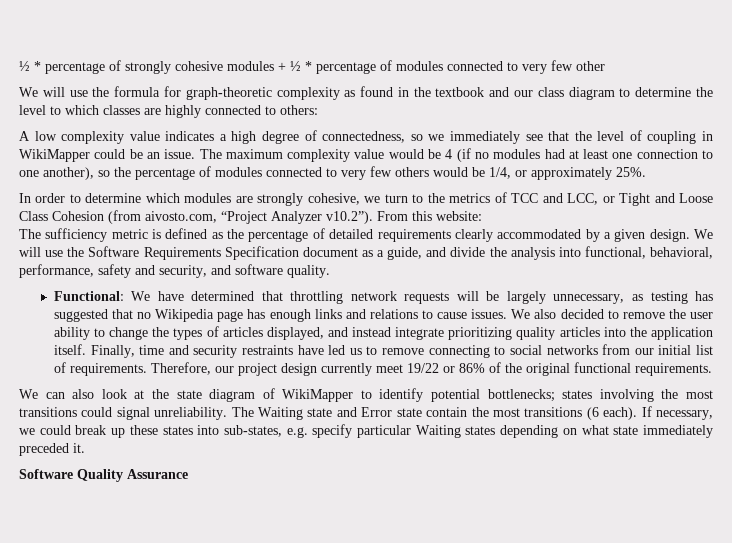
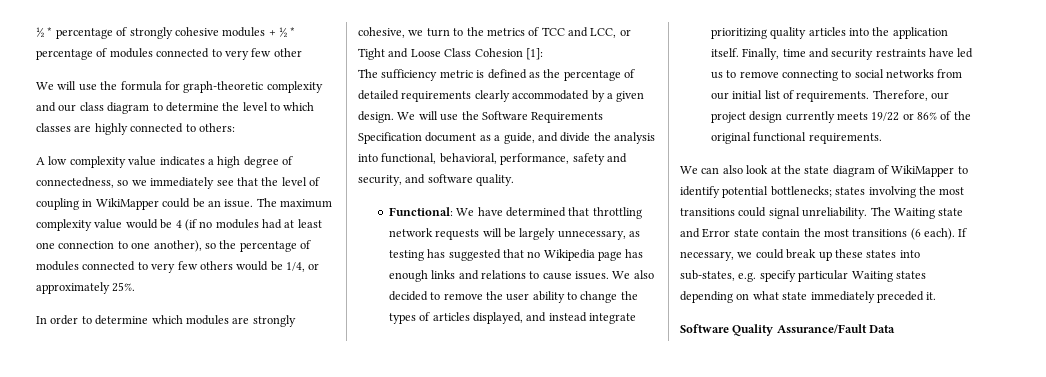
[344,86,485,97] as found in the textbook -> (323, 87) none
[108,210,482,224] (from aivosto.com, “Project Analyzer v10.2”). From this website: -> [525,48,543,60] [1]:
[375,364,403,373] meet -> [836,112,868,120] meets
[127,469,188,479] Assurance -> [776,324,896,334] Assurance/Fault Data

